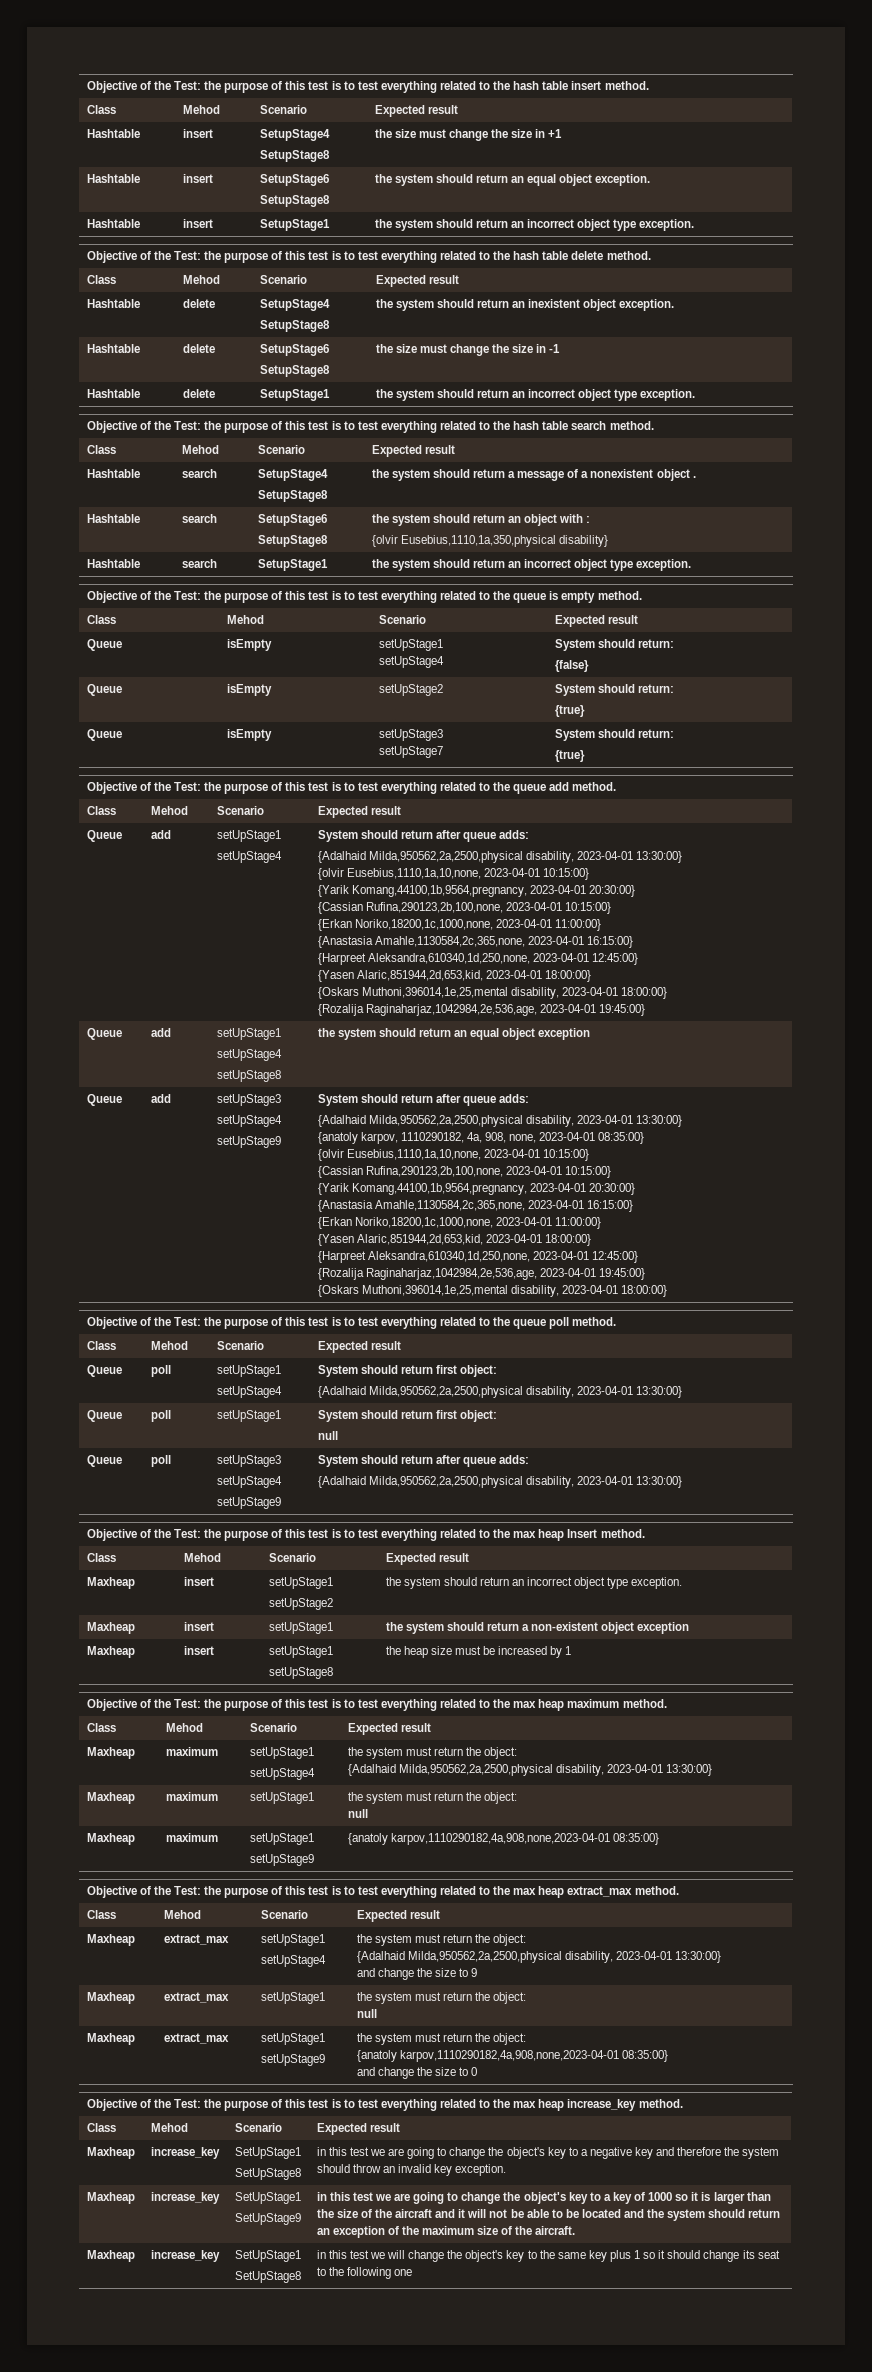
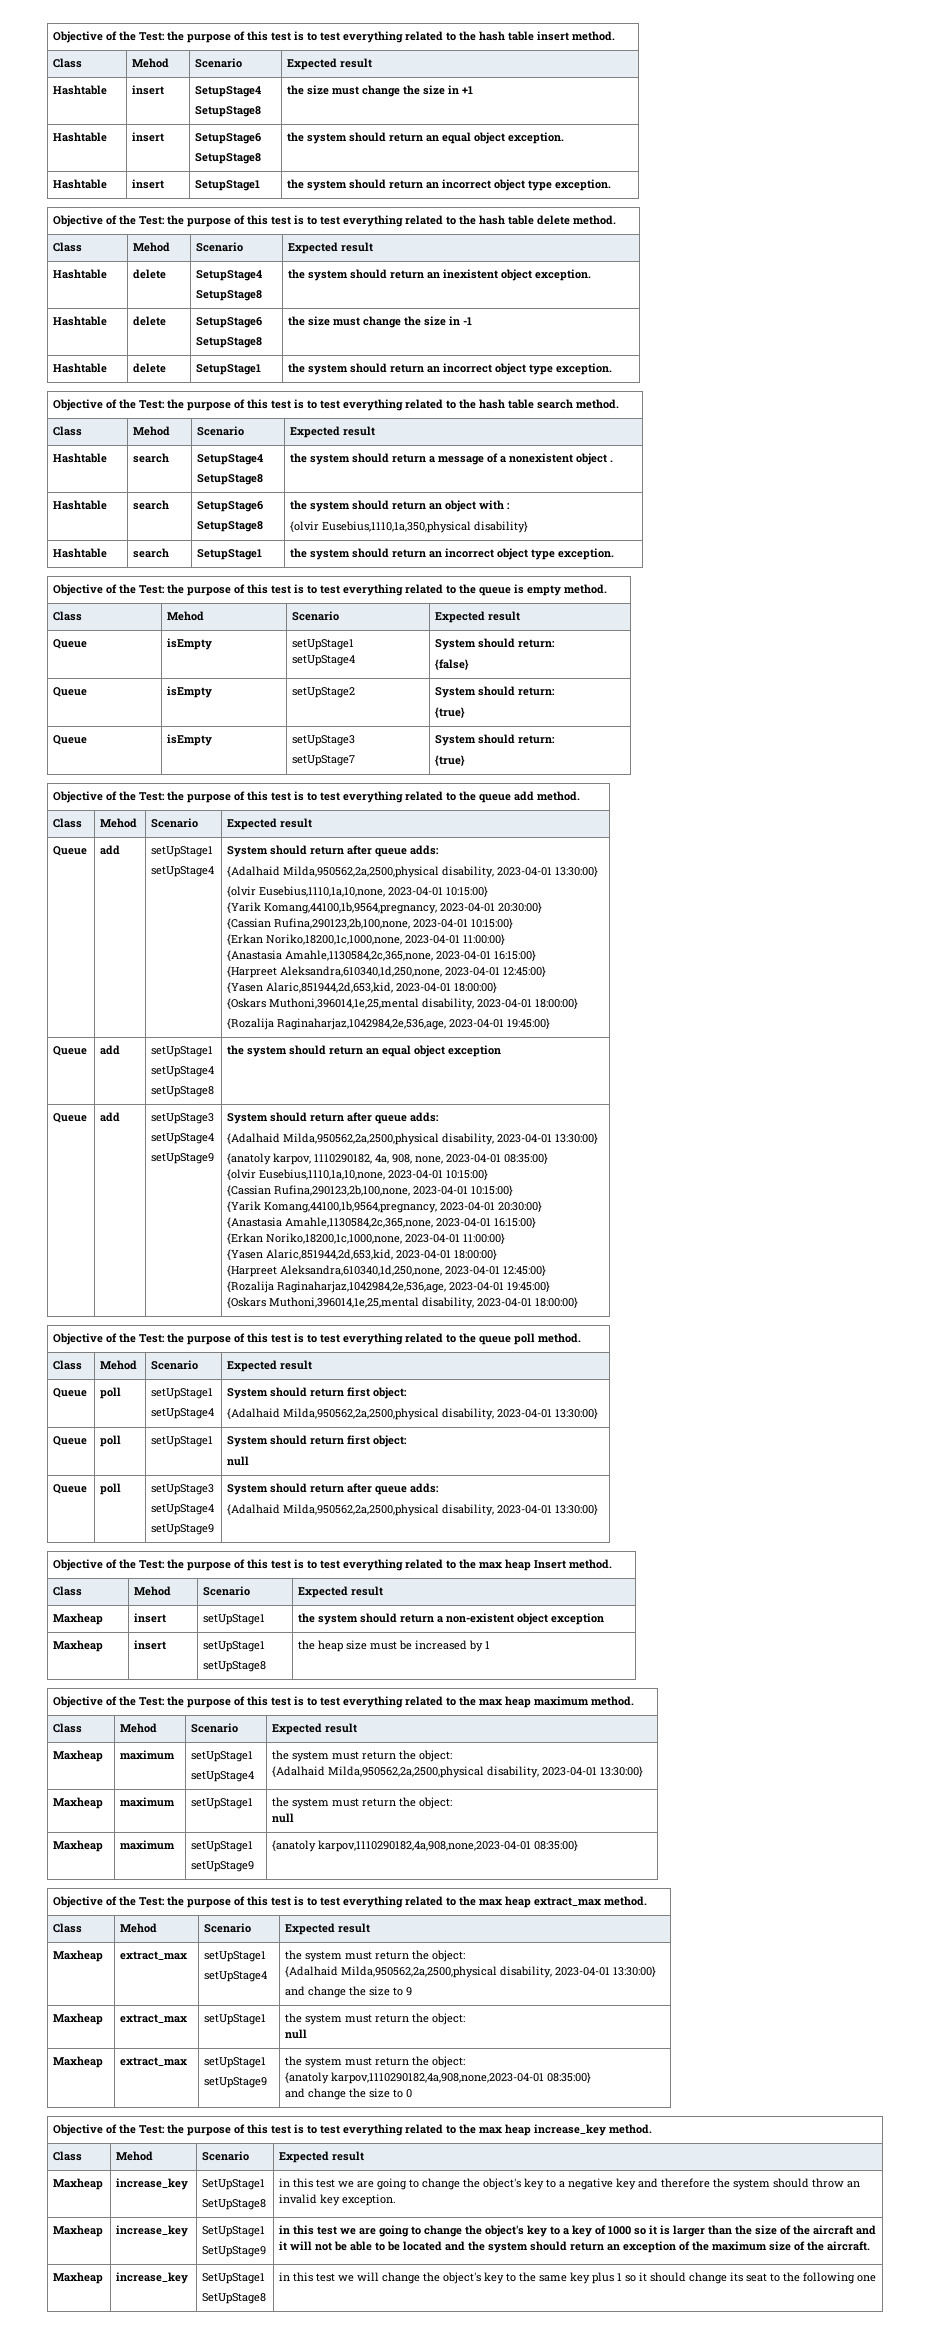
[268,1598,333,1610] [385,1577,683,1589] [86,1622,135,1634] [183,1622,214,1631] [268,1622,333,1634] // setUpStage2 | the system should return an incorrect object type exception. // Maxheap | insert | setUpStage1 -> (266, 1619) none

